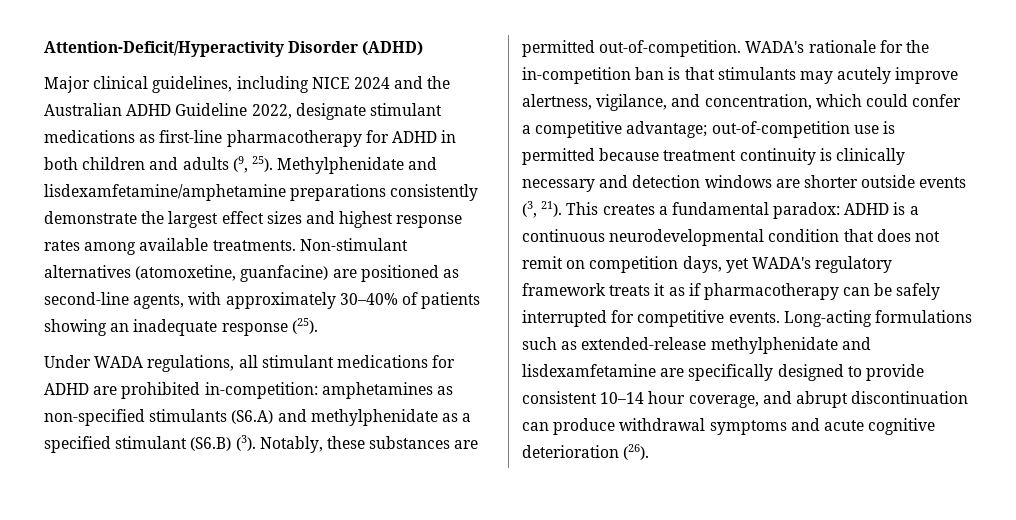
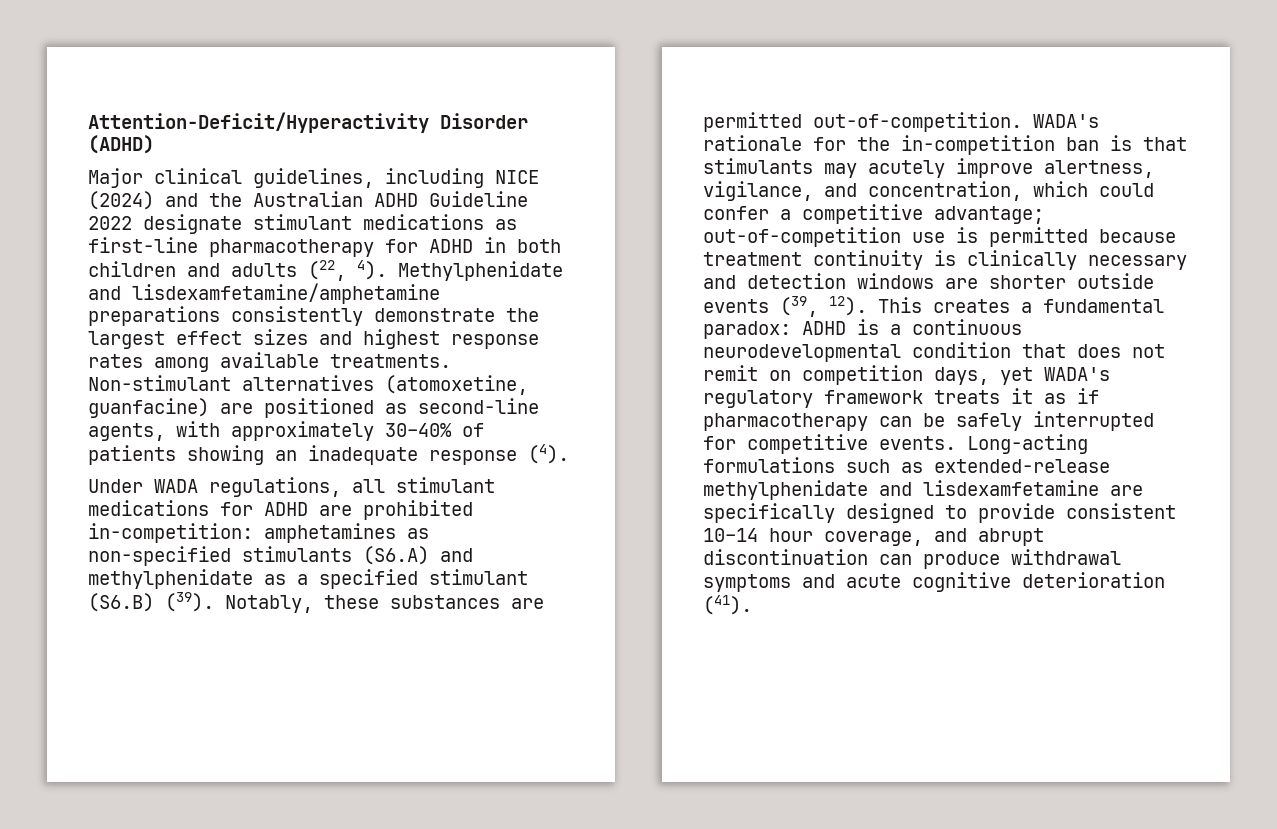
[353,77,390,89] 2024 -> [88,191,154,210] (2024)
[251,104,292,119] 2022, -> [88,216,132,230] 2022
[232,156,273,173] (9, 25). -> [308,260,387,281] (22, 4).
[291,318,318,334] (25). -> [528,444,569,464] (4).
[235,435,256,451] (3). -> [165,592,214,612] (39).
[522,201,563,218] (3, 21). -> [780,296,867,317] (39, 12).
[623,444,650,460] (26). -> [703,595,752,615] (41).

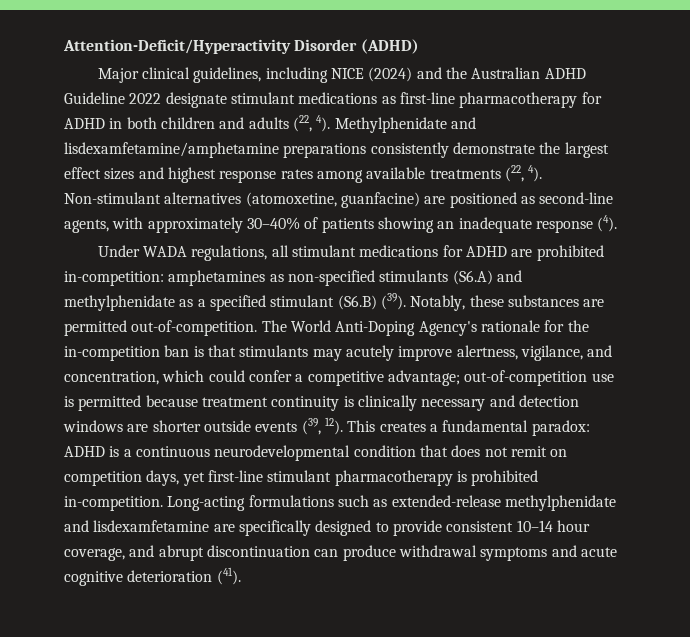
[330,354,451,368] treatments. -> [429,165,543,182] treatments (22, 4).
[1033,114,1099,128] WADA's -> [261,320,477,336] The World Anti-Doping Agency's
[1044,367,1110,381] [703,388,1099,408] [703,411,1154,431] [703,434,956,454] WADA's regulatory framework treats it as if pharmacotherapy can be safely interrupted for competitive events. -> [207,470,539,486] [64,496,163,511] first-line stimulant pharmacotherapy is prohibited in-competition.

